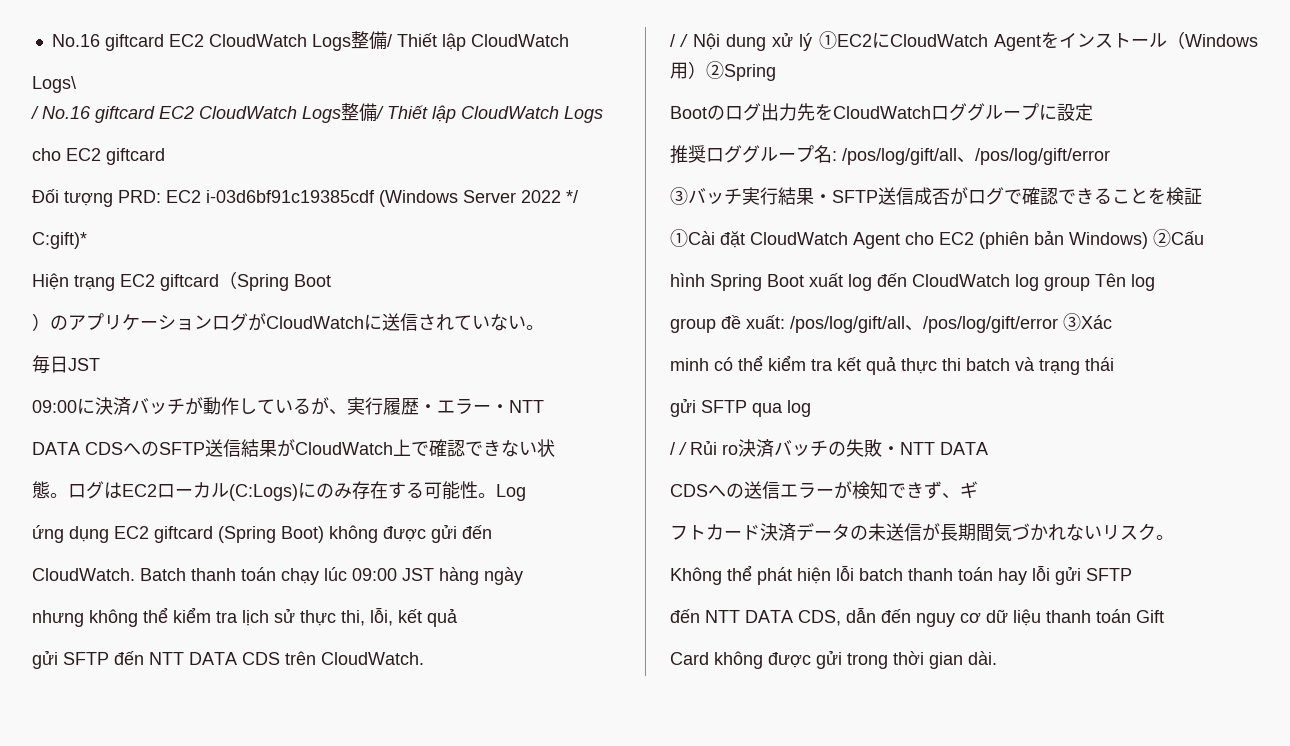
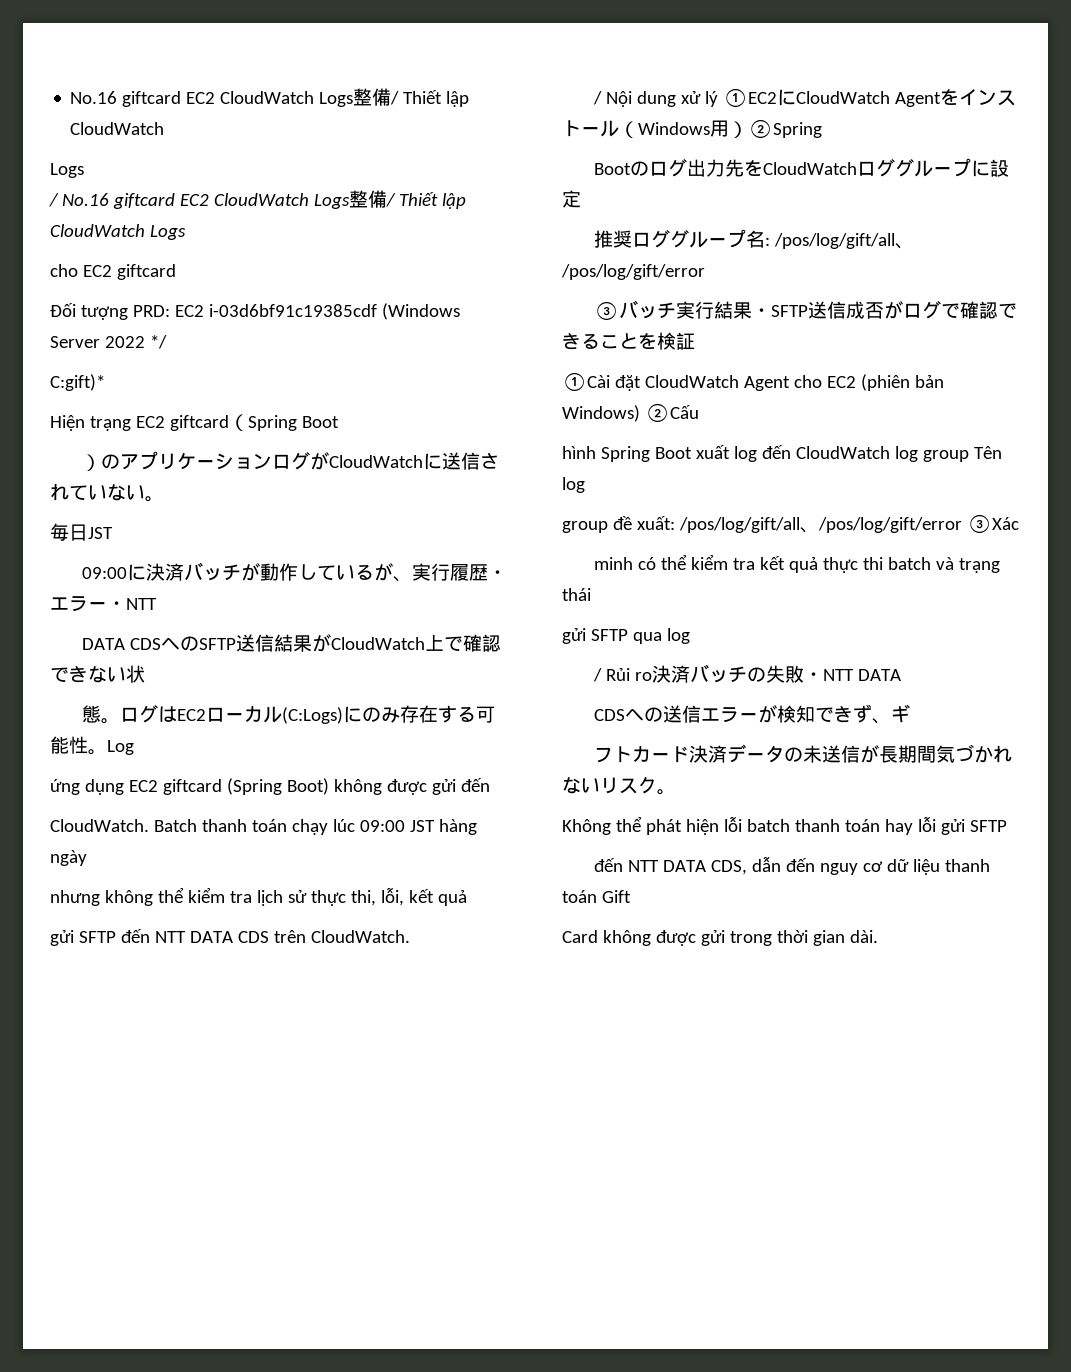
[32,76,76,93] Logs\ -> [50,163,84,178] Logs
[679,34,689,47] / -> (603, 98) none
[678,442,687,455] / -> (603, 675) none

